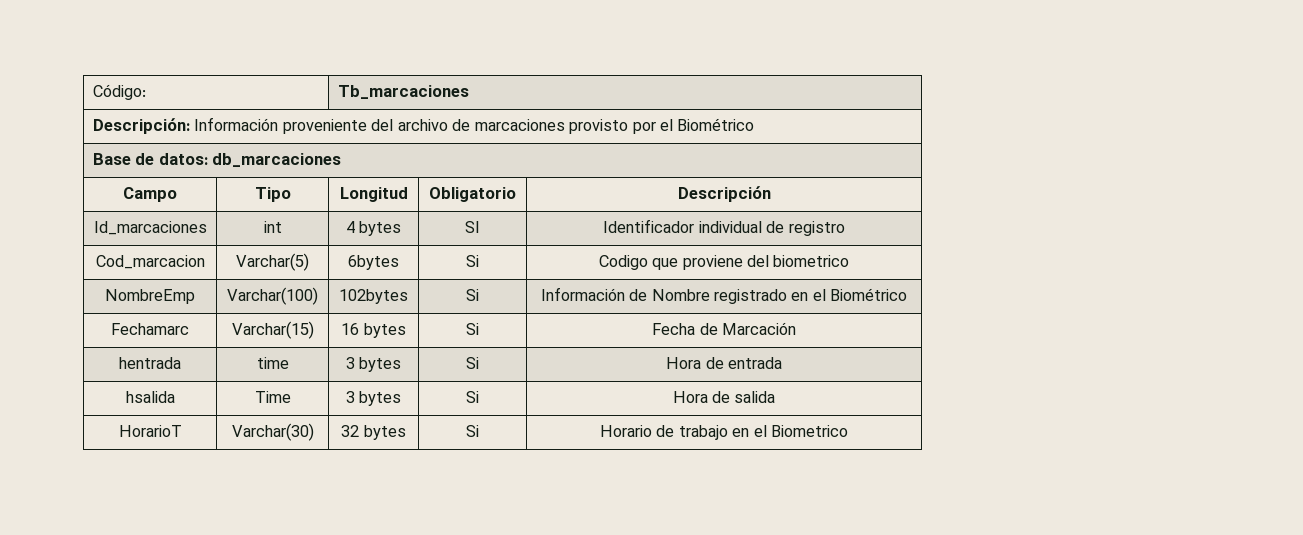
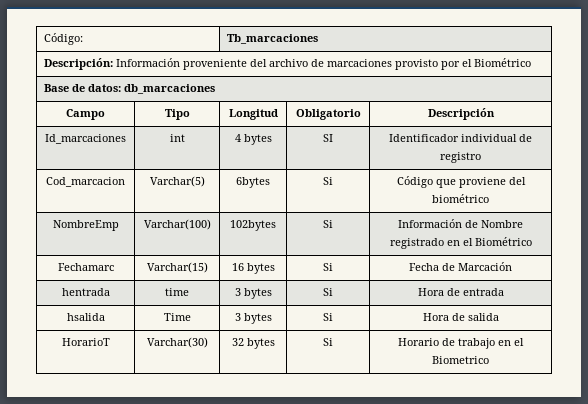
[598,255,648,270] Codigo -> [396,176,433,188] Código
[773,255,850,267] biometrico -> [432,194,489,203] biométrico

